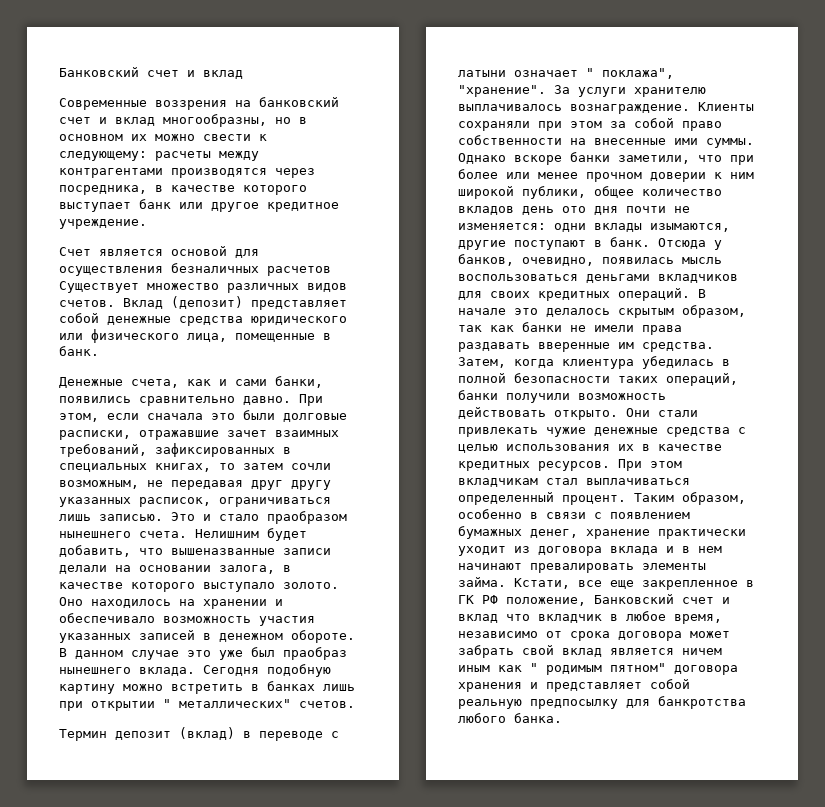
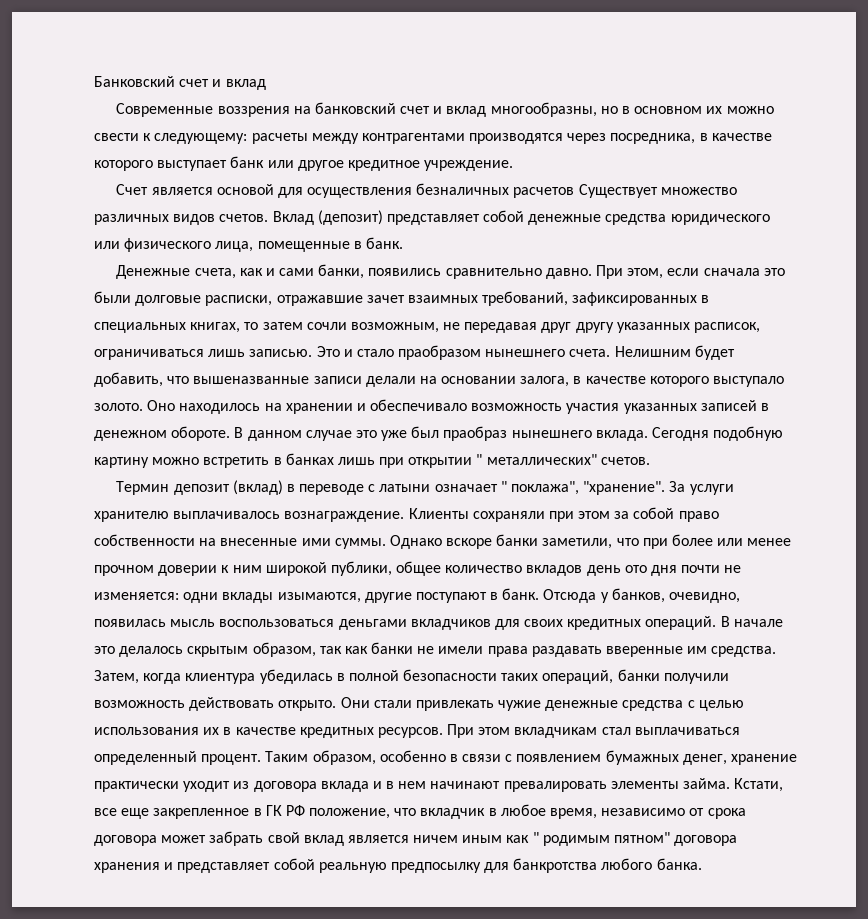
[594,594,730,604] [458,614,498,623] Банковский счет и вклад -> (391, 813) none

